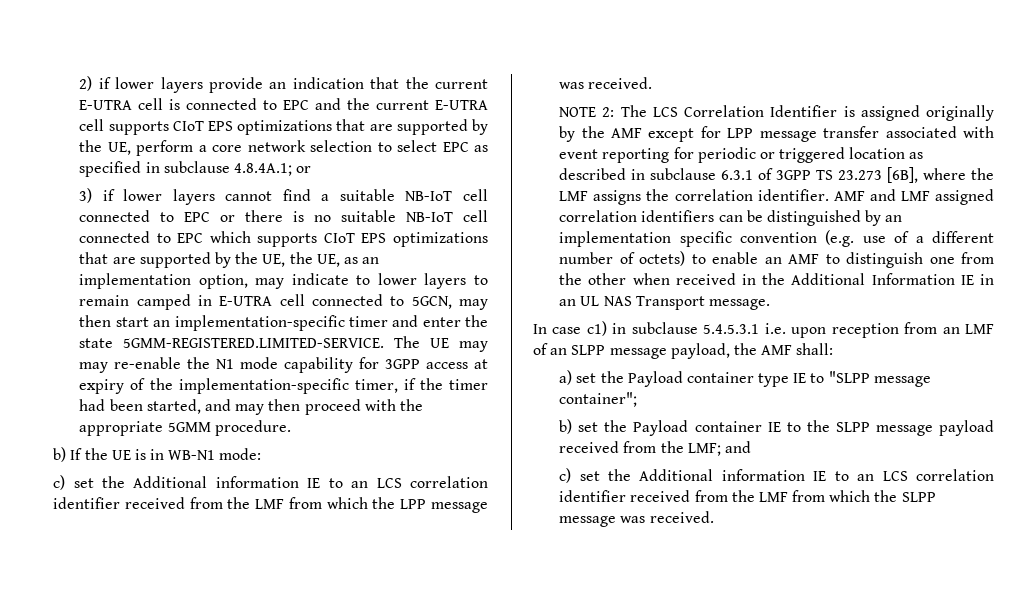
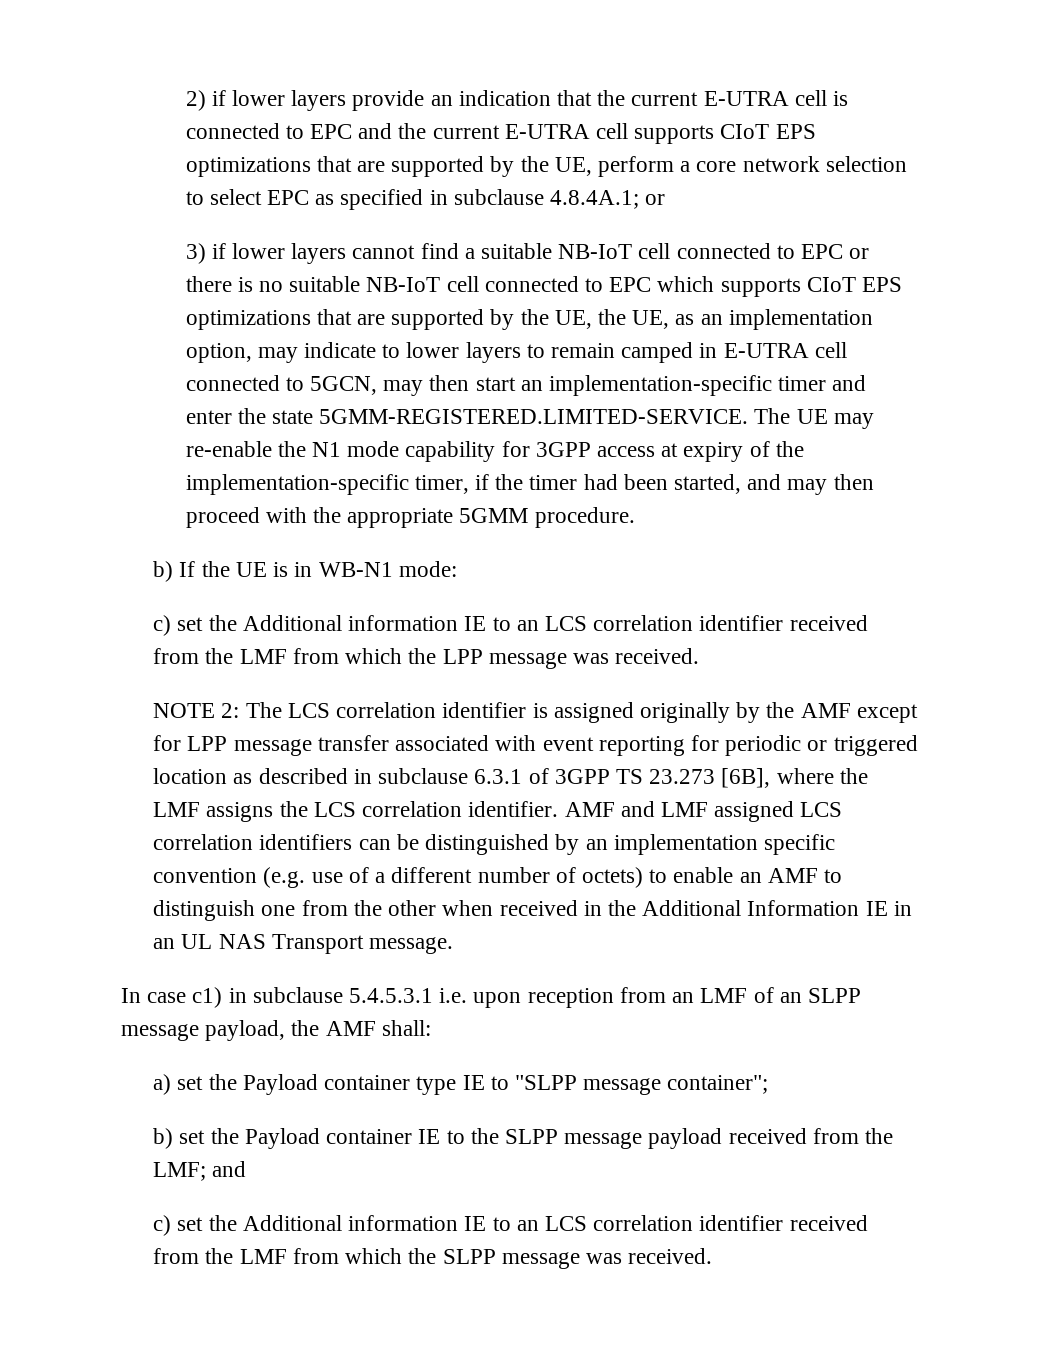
[79,362,109,373] may -> (874, 421) none
[684,105,838,117] Correlation Identifier -> [336,702,527,718] correlation identifier
(670, 195) none -> [313,802,356,817] LCS
(994, 197) none -> [800,802,843,817] LCS

